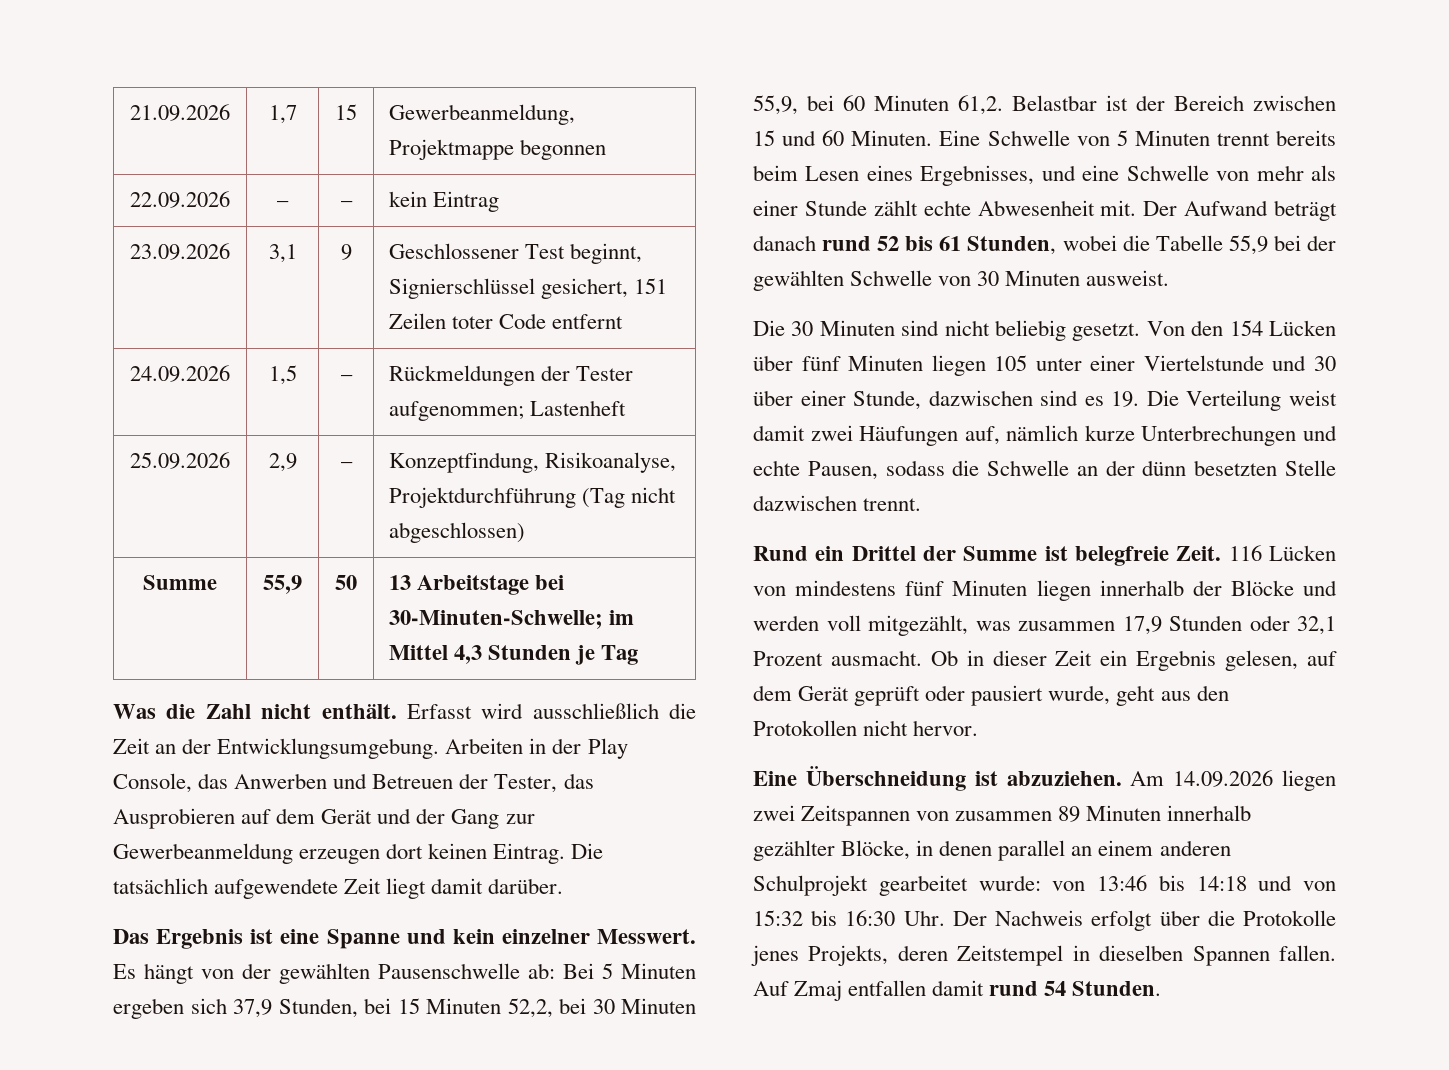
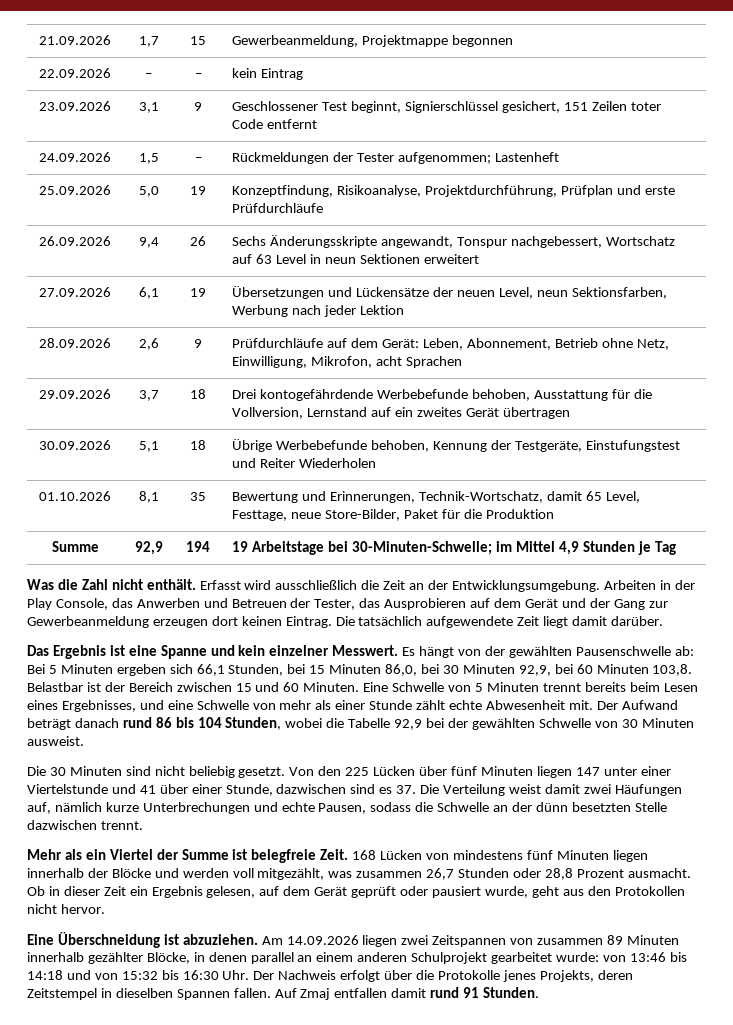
[268,453,297,472] [340,462,353,468] 2,9 | – -> [138,186,159,197] [190,186,206,195] 5,0 | 19
[389,487,677,508] [389,522,526,543] [143,575,217,590] [263,575,302,594] [335,575,357,590] [389,575,412,590] Projektdurchführung (Tag nicht abgeschlossen) // Summe | 55,9 | 50 | 13 -> [425,185,675,197] [232,203,324,213] [39,236,111,246] [138,237,159,248] [190,236,206,246] [232,235,675,248] [232,254,479,264] [39,287,111,297] [138,287,159,299] [190,288,206,297] [232,286,667,299] [232,305,405,317] [39,338,111,348] [138,338,159,350] [194,339,202,348] [232,338,669,350] [232,356,463,368] [39,389,111,399] [138,390,159,401] [190,389,206,399] [232,389,652,401] [232,407,570,419] [39,440,111,450] [138,441,159,452] [190,440,206,450] [232,439,680,452] [232,458,377,468] [39,491,111,501] [138,491,159,503] [190,492,206,501] [232,491,640,503] [232,509,554,521] [51,541,99,552] [134,541,163,555] [186,541,210,552] [232,541,249,552] Projektdurchführung, Prüfplan und erste Prüfdurchläufe // 26.09.2026 | 9,4 | 26 | Sechs Änderungsskripte angewandt, Tonspur nachgebessert, Wortschatz auf 63 Level in neun Sektionen erweitert // 27.09.2026 | 6,1 | 19 | Übersetzungen und Lückensätze der neuen Level, neun Sektionsfarben, Werbung nach jeder Lektion // 28.09.2026 | 2,6 | 9 | Prüfdurchläufe auf dem Gerät: Leben, Abonnement, Betrieb ohne Netz, Einwilligung, Mikrofon, acht Sprachen // 29.09.2026 | 3,7 | 18 | Drei kontogefährdende Werbebefunde behoben, Ausstattung für die Vollversion, Lernstand auf ein zweites Gerät übertragen // 30.09.2026 | 5,1 | 18 | Übrige Werbebefunde behoben, Kennung der Testgeräte, Einstufungstest und Reiter Wiederholen // 01.10.2026 | 8,1 | 35 | Bewertung und Erinnerungen, Technik-Wortschatz, damit 65 Level, Festtage, neue Store-Bilder, Paket für die Produktion // Summe | 92,9 | 194 | 19
[454,645,483,664] 4,3 -> [558,541,579,555] 4,9
[233,999,272,1018] 37,9 -> [196,664,225,676] 66,1
[507,998,553,1018] 52,2, -> [385,664,418,676] 86,0,
[753,95,798,115] 55,9, -> [518,665,551,676] 92,9,
[958,95,1003,115] 61,2. -> [652,664,693,676] 103,8.
[877,236,962,251] 52 bis 61 -> [155,717,222,728] 86 bis 104
[1228,235,1268,255] 55,9 -> [394,719,423,730] 92,9
[1229,320,1263,336] 154 -> [345,767,370,776] 225
[994,355,1028,371] 105 -> [575,767,600,776] 147
[1314,356,1336,371] 30 -> [139,785,156,794] 41
[1111,391,1140,407] 19. -> [396,785,417,794] 37.
[753,546,916,561] Rund ein Drittel -> [27,849,153,860] Mehr als ein Viertel
[1228,545,1262,561] 116 -> [352,850,377,860] 168
[1122,616,1162,635] 17,9 -> [426,868,455,880] 26,7
[1297,616,1336,635] 32,1 -> [544,868,573,880] 28,8
[1044,981,1067,996] 54 -> [463,987,480,998] 91

